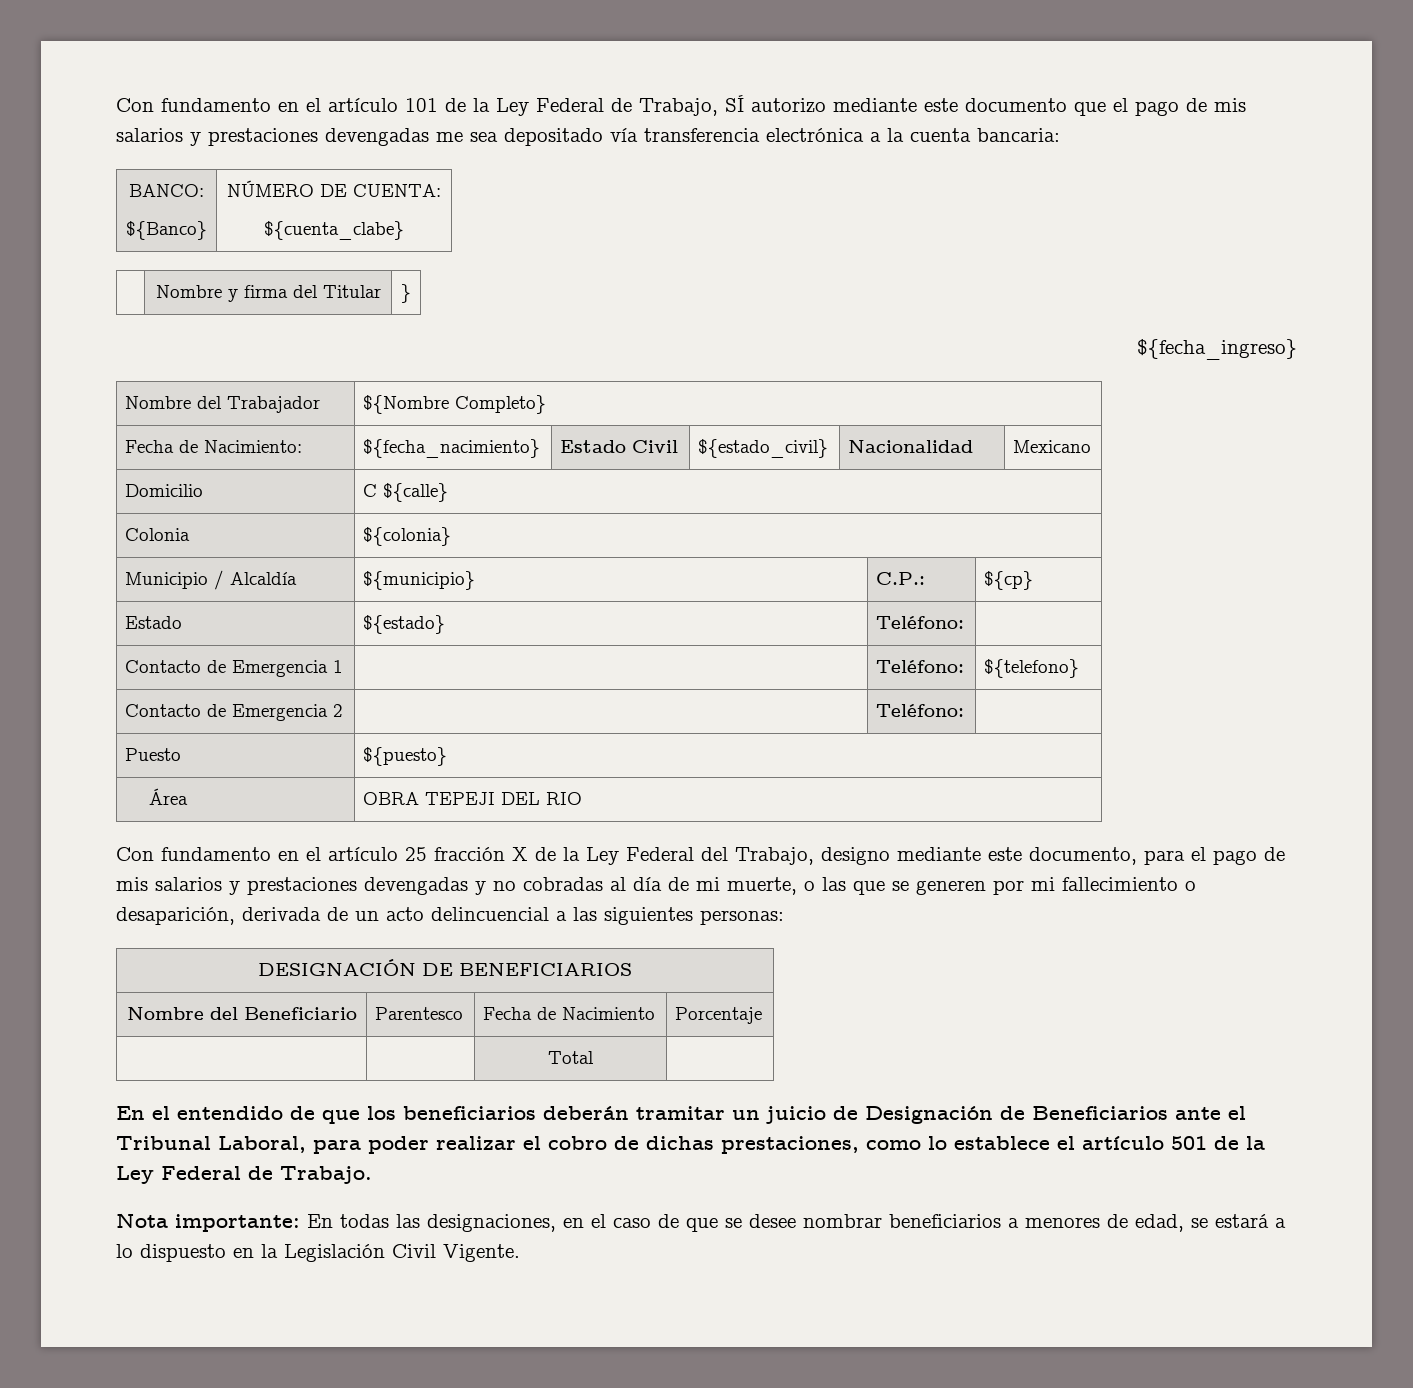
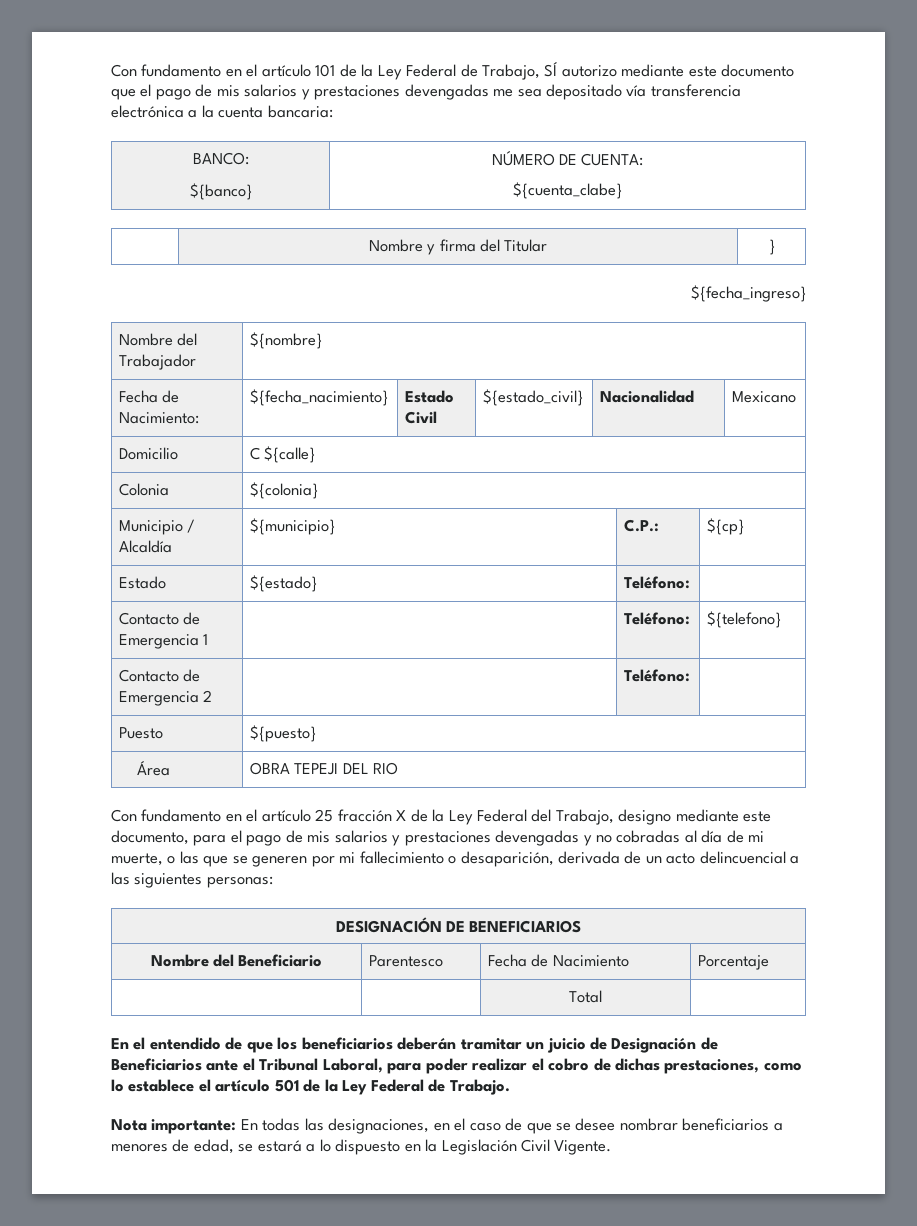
[126,221,207,240] ${Banco} -> [189,183,252,200] ${banco}
[363,395,547,414] ${Nombre Completo} -> [249,332,322,349] ${nombre}

